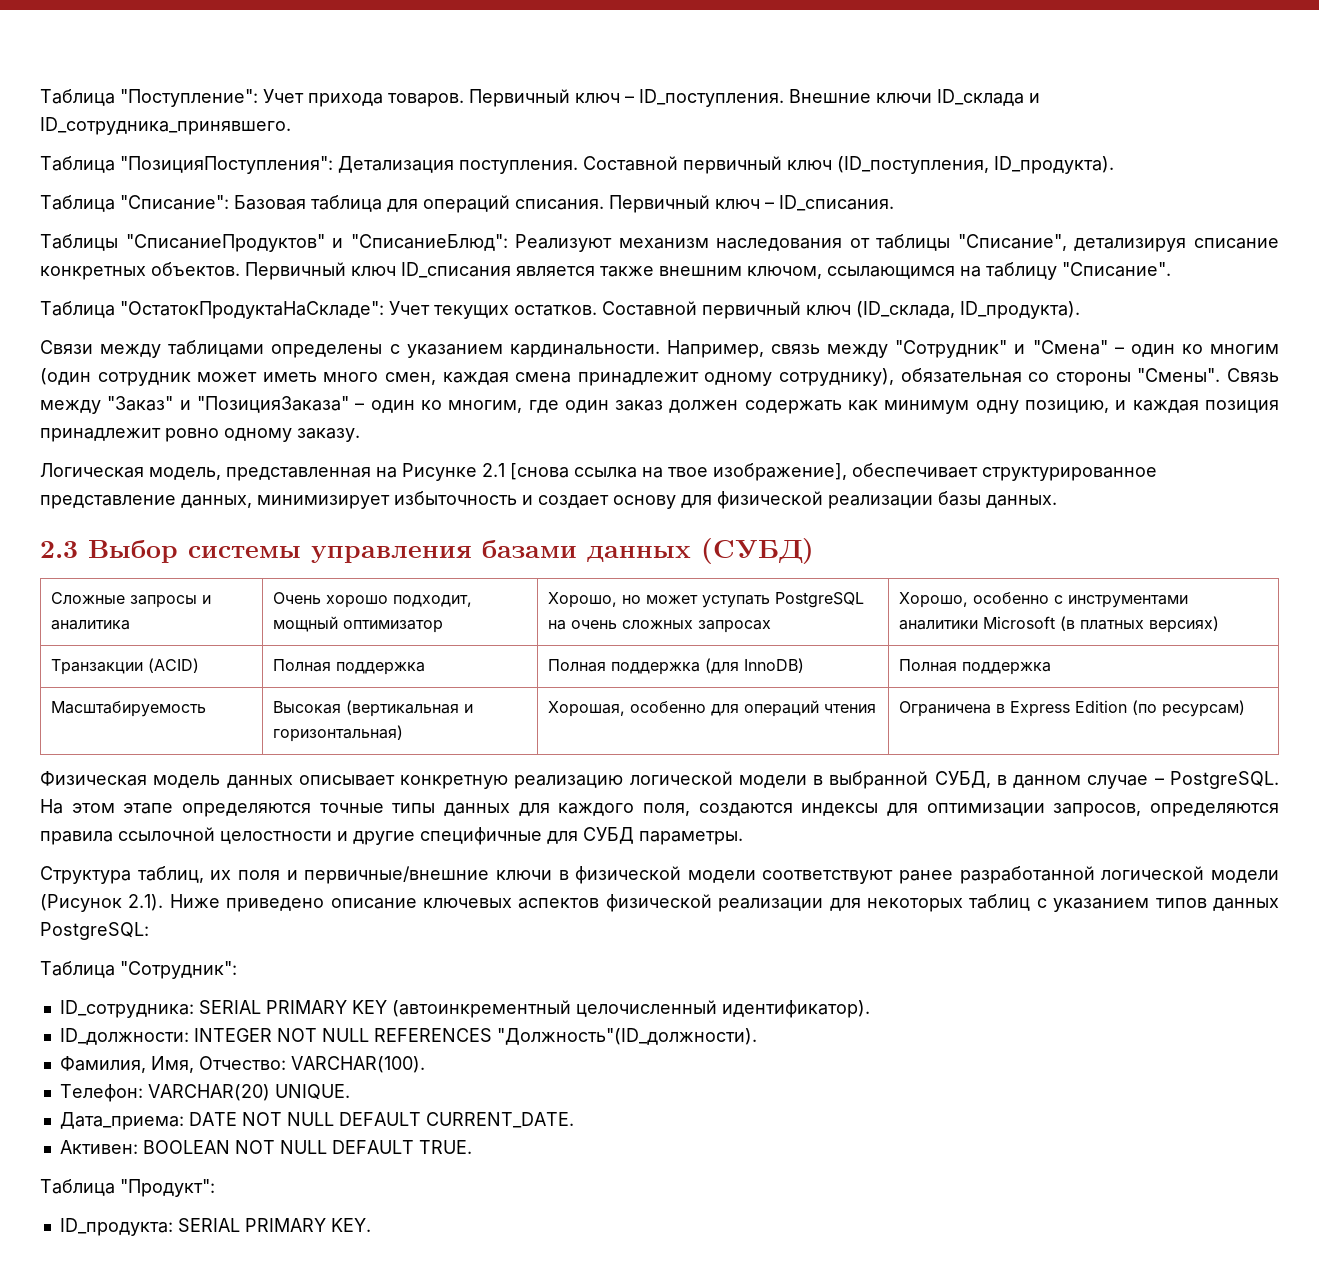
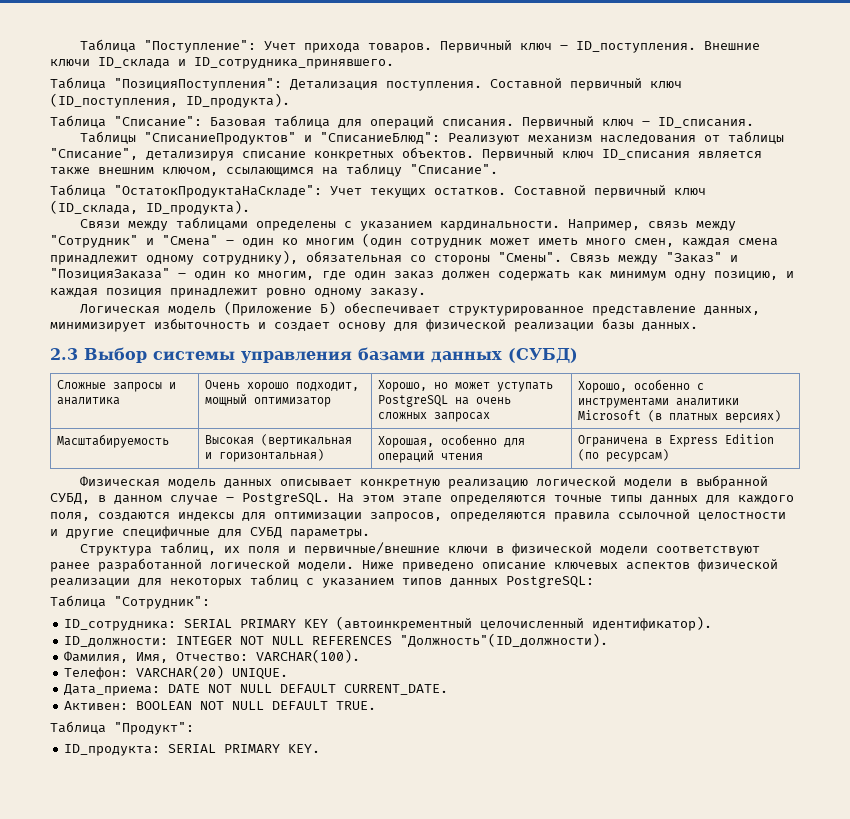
[149,463,847,481] модель, представленная на Рисунке 2.1 [снова ссылка на твое изображение], -> [168,301,337,316] модель (Приложение Б)
[51,658,200,675] [273,659,426,675] [548,658,805,675] [899,659,1052,675] // Транзакции (ACID) | Полная поддержка | Полная поддержка (для InnoDB) | Полная поддержка -> (781, 416) none
[1210,870,1279,883] [40,894,164,912] модели (Рисунок 2.1). -> [298,562,354,571] модели.

